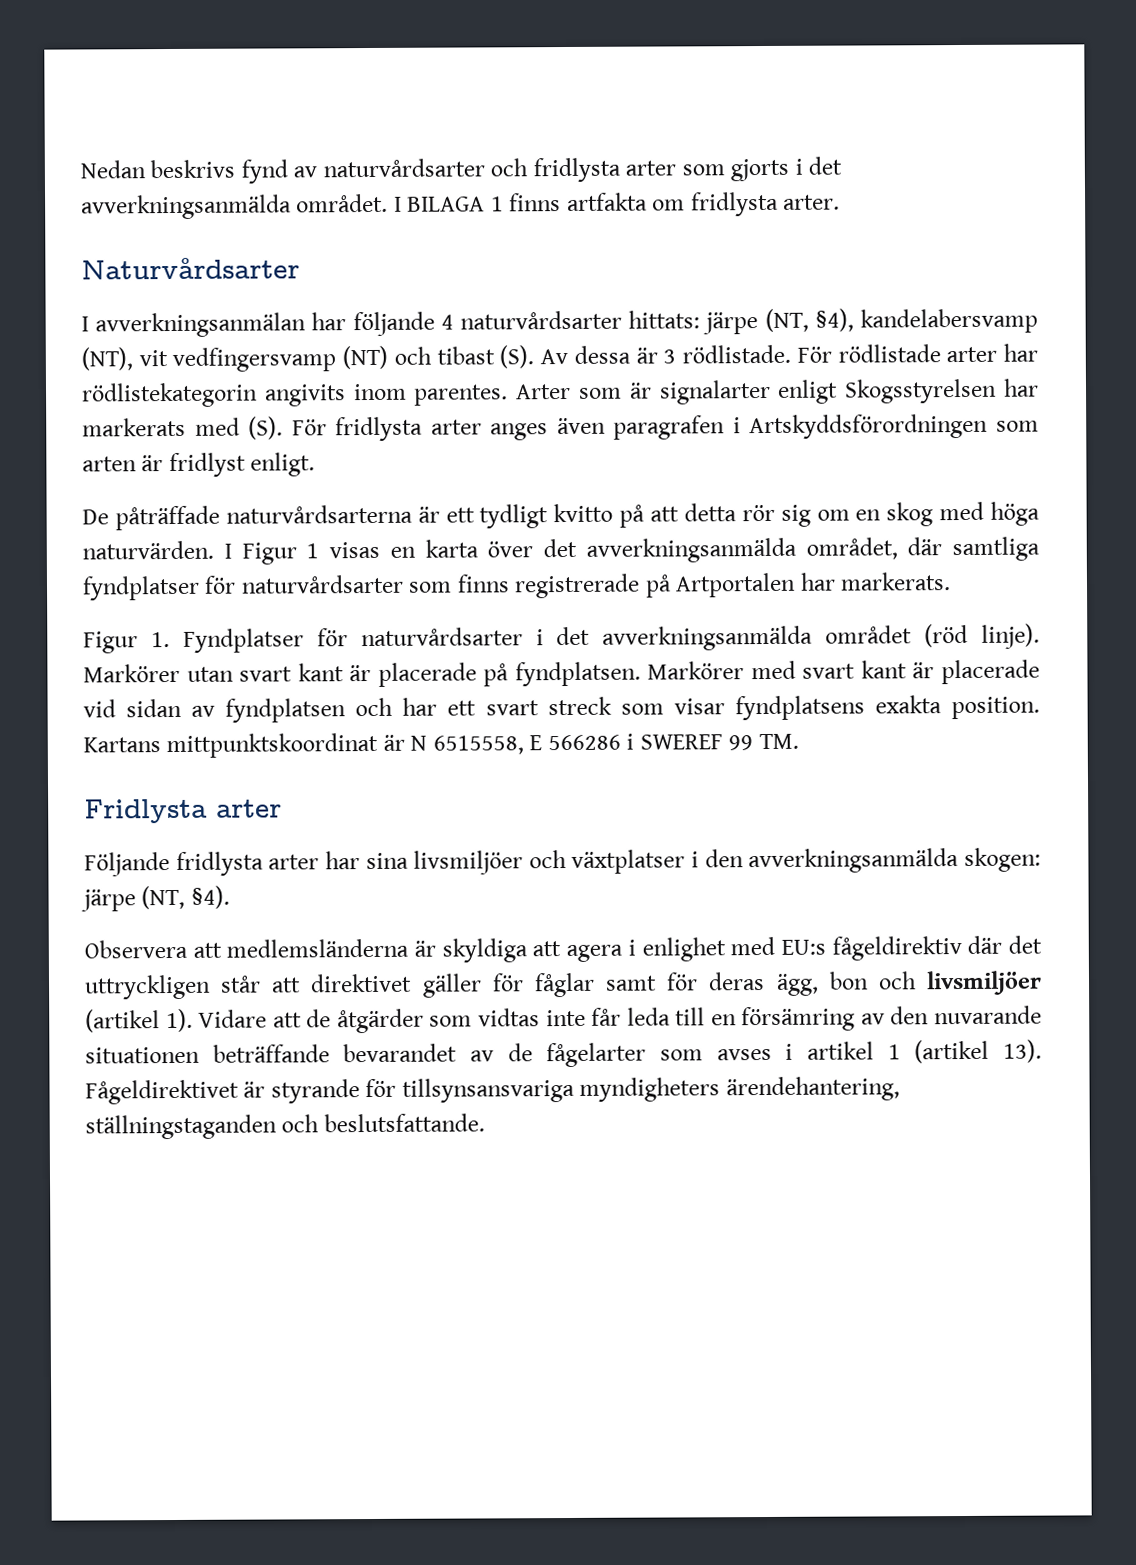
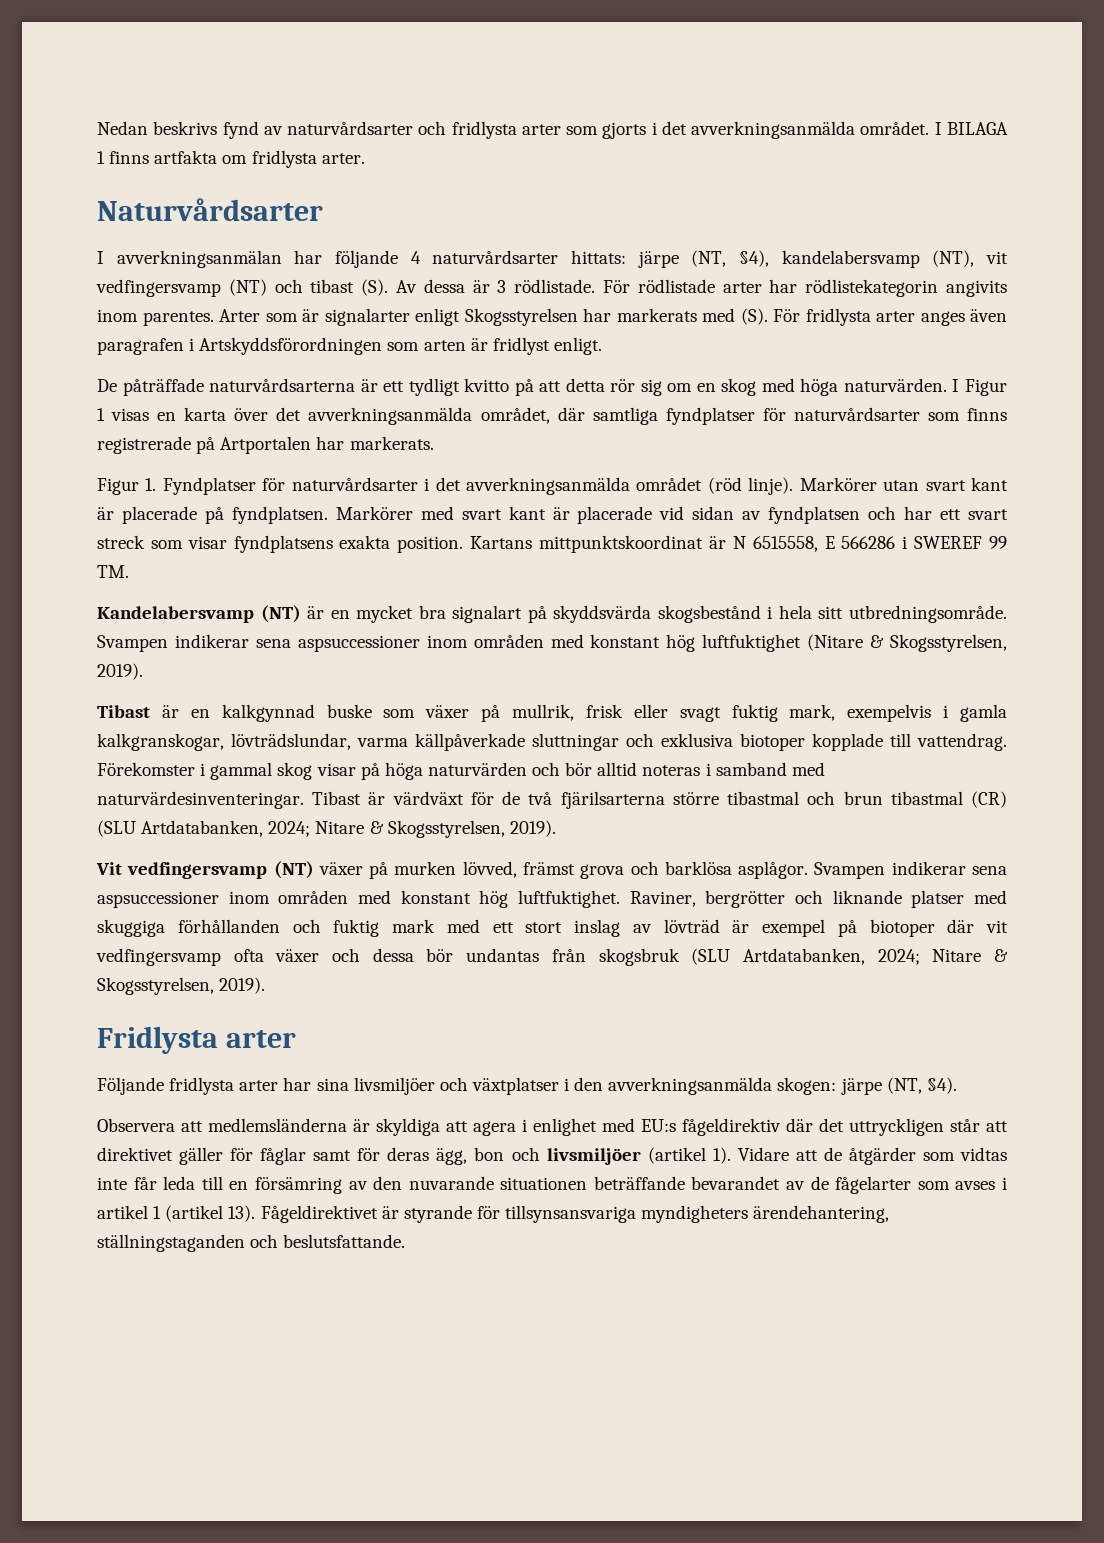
(799, 741) none -> [97,605,1008,623] [97,634,1007,652] [97,663,143,680] [97,704,1007,722] [97,733,1007,751] [97,762,825,780] [97,791,1008,809] [97,820,556,838] [96,861,1008,879] [97,890,1007,908] [97,919,1008,937] [96,948,1009,966] [97,977,266,995] // Kandelabersvamp (NT) är en mycket bra signalart på skyddsvärda skogsbestånd i hela sitt utbredningsområde. Svampen indikerar sena aspsuccessioner inom områden med konstant hög luftfuktighet (Nitare & Skogsstyrelsen, 2019). // Tibast är en kalkgynnad buske som växer på mullrik, frisk eller svagt fuktig mark, exempelvis i gamla kalkgranskogar, lövträdslundar, varma källpåverkade sluttningar och exklusiva biotoper kopplade till vattendrag. Förekomster i gammal skog visar på höga naturvärden och bör alltid noteras i samband med naturvärdesinventeringar. Tibast är värdväxt för de två fjärilsarterna större tibastmal och brun tibastmal (CR) (SLU Artdatabanken, 2024; Nitare & Skogsstyrelsen, 2019). // Vit vedfingersvamp (NT) växer på murken lövved, främst grova och barklösa asplågor. Svampen indikerar sena aspsuccessioner inom områden med konstant hög luftfuktighet. Raviner, bergrötter och liknande platser med skuggiga förhållanden och fuktig mark med ett stort inslag av lövträd är exempel på biotoper där vit vedfingersvamp ofta växer och dessa bör undantas från skogsbruk (SLU Artdatabanken, 2024; Nitare & Skogsstyrelsen, 2019).

